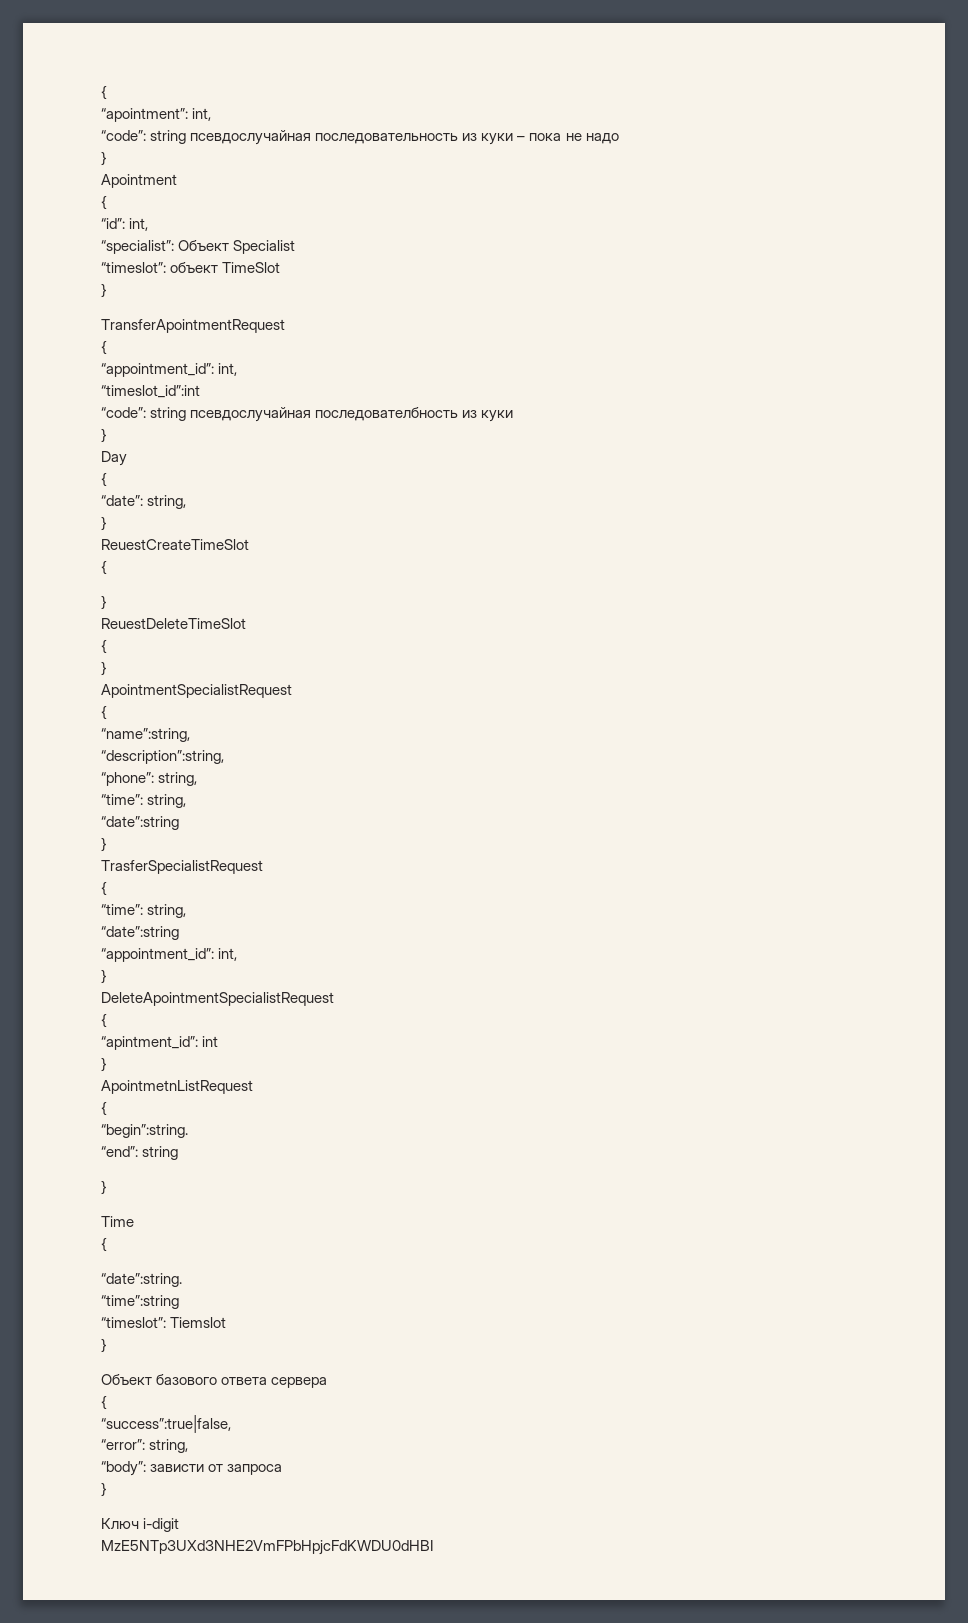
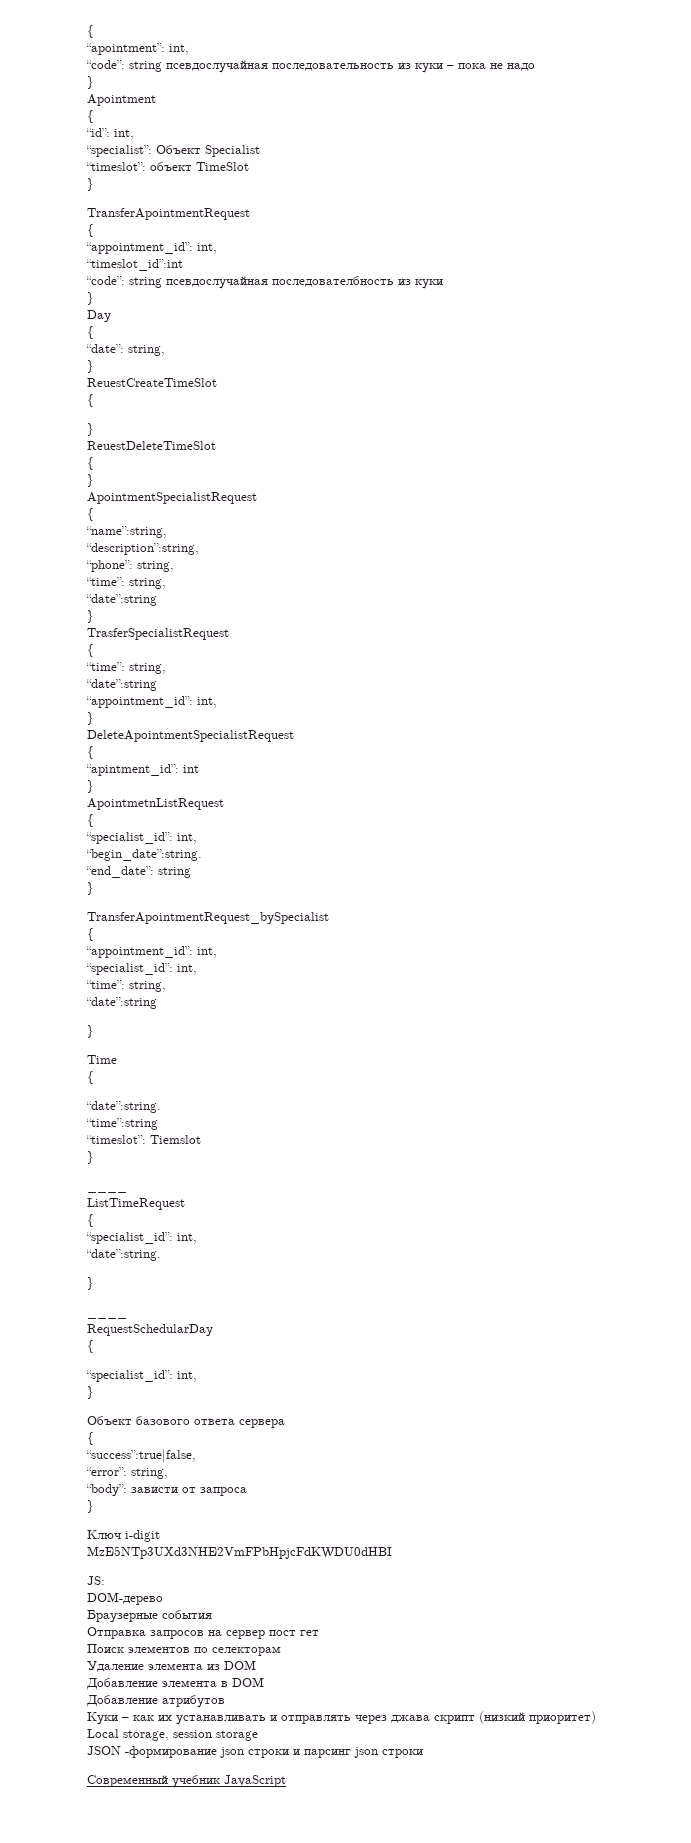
[101,1124,189,1138] [101,1146,179,1160] “begin”:string. // “end”: string -> [86,832,198,844] [86,849,203,861] [86,866,192,878] [87,882,95,895] [87,912,330,924] [87,928,95,941] [86,946,218,958] [86,963,198,975] [86,980,167,992] [86,997,158,1009] “specialist_id”: int, // “begin_date”:string. // “end_date”: string // } // TransferApointmentRequest_bySpecialist // { // “appointment_id”: int, // “specialist_id”: int, // “time”: string, // “date”:string
(108, 1345) none -> [87,1190,128,1193] [87,1198,186,1210] [87,1214,95,1227] [86,1232,198,1244] [86,1249,162,1261] [87,1277,95,1290] [87,1316,128,1319] [87,1324,214,1336] [87,1340,95,1353] [86,1370,198,1382] [87,1386,95,1399] // ____ // ListTimeRequest // { // “specialist_id”: int, // “date”:string. // } // ____ // RequestSchedularDay // { // “specialist_id”: int, // }
(434, 1547) none -> [87,1576,106,1585] [87,1592,164,1605] [87,1610,213,1623] [87,1627,320,1639] [87,1644,282,1656] [87,1660,257,1672] [86,1677,265,1690] [86,1695,226,1708] [87,1711,597,1725] [87,1729,259,1741] [87,1746,424,1758] [87,1775,287,1788] // JS: // DOM-дерево // Браузерные события // Отправка запросов на сервер пост гет // Поиск элементов по селекторам // Удаление элемента из DOM // Добавление элемента в DOM // Добавление атрибутов // Куки – как их устанавливать и отправлять через джава скрипт (низкий приоритет) // Local storage, session storage // JSON -формирование json строки и парсинг json строки // Современный учебник JavaScript

